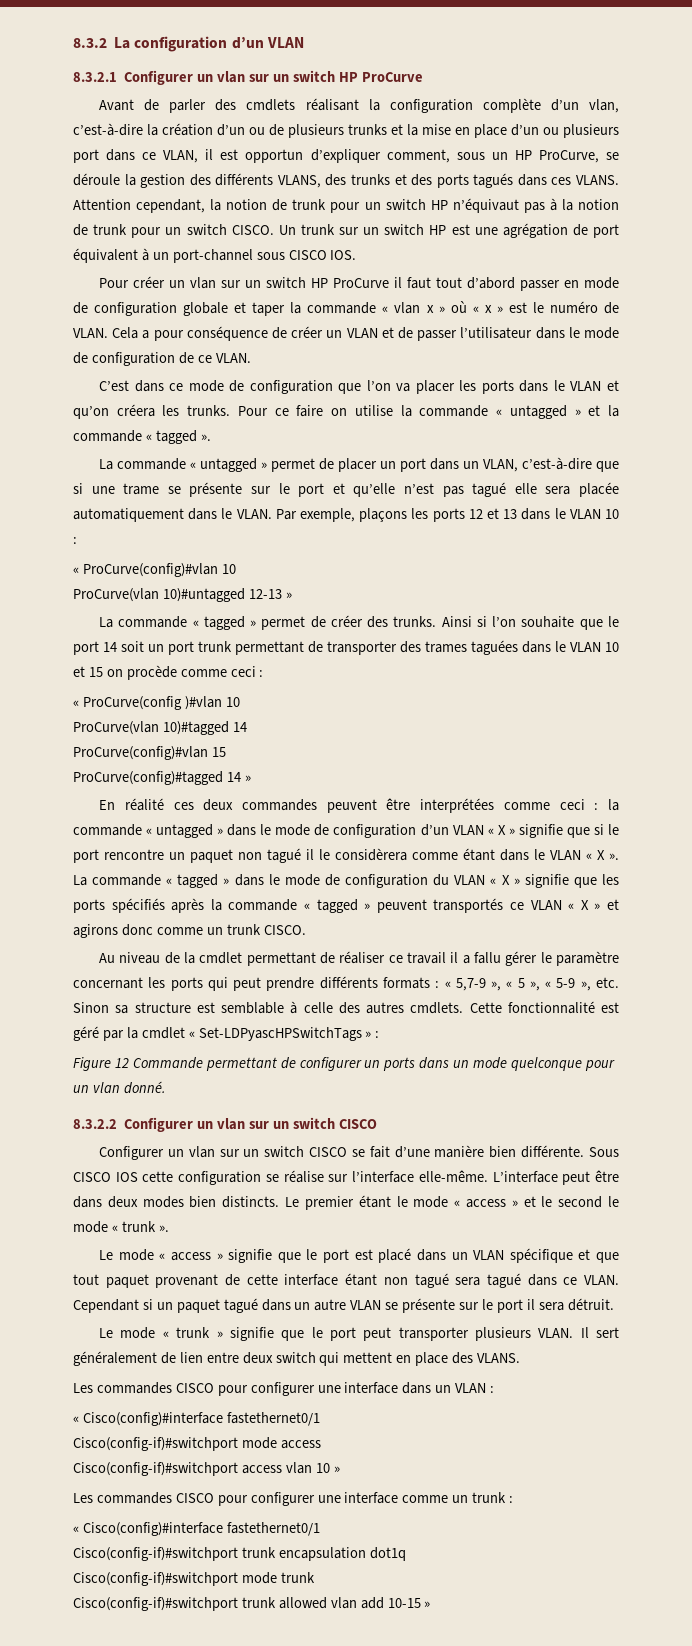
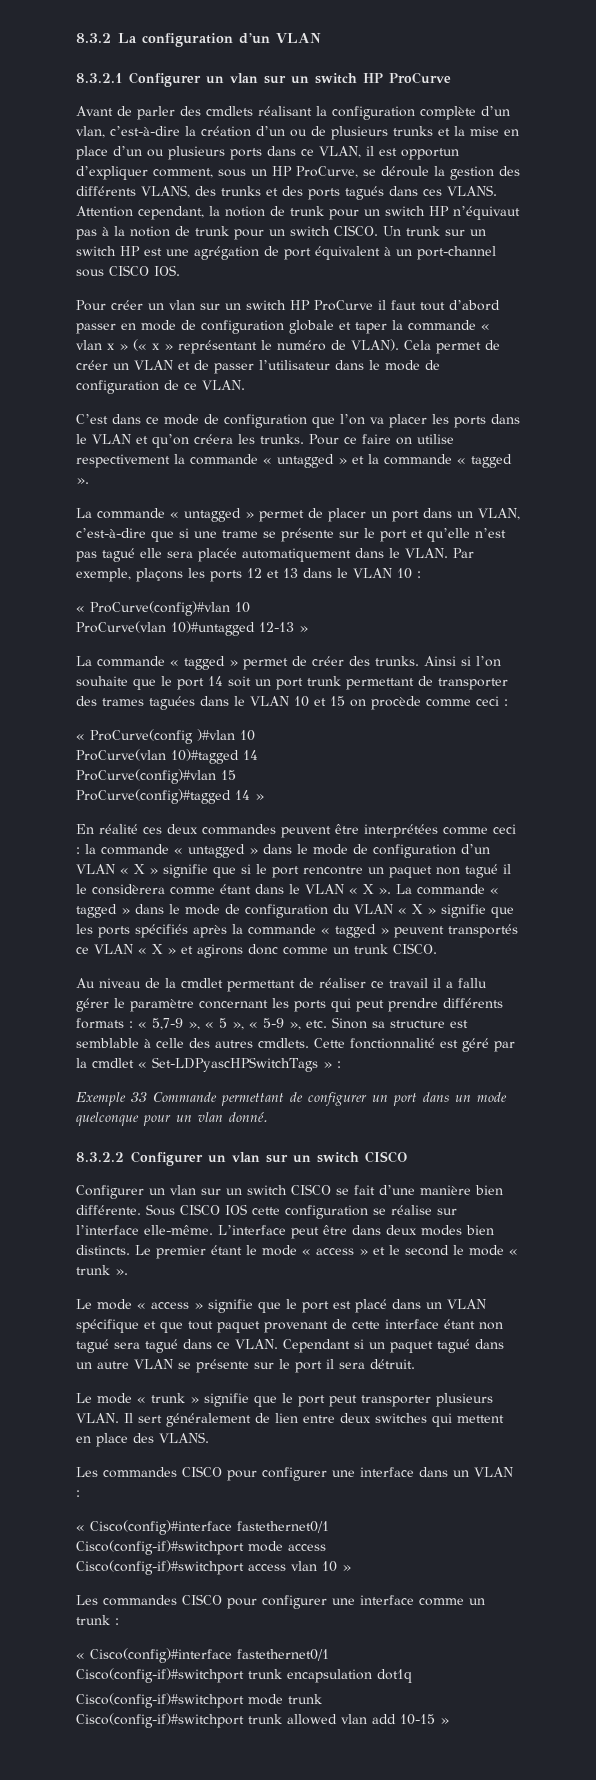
[73,149,99,163] port -> [230,148,262,160] ports
[450,301,527,313] où « x » est -> [133,339,257,354] (« x » représentant
[73,326,268,341] VLAN. Cela a pour conséquence -> [351,339,481,354] VLAN). Cela permet
(393, 410) none -> [76,454,170,468] respectivement
[73,1057,129,1071] Figure 12 -> [76,1092,147,1106] Exemple 33
[383,1057,416,1071] ports -> [393,1093,417,1106] port
[275,1352,316,1363] switch -> [375,1413,427,1423] switches

